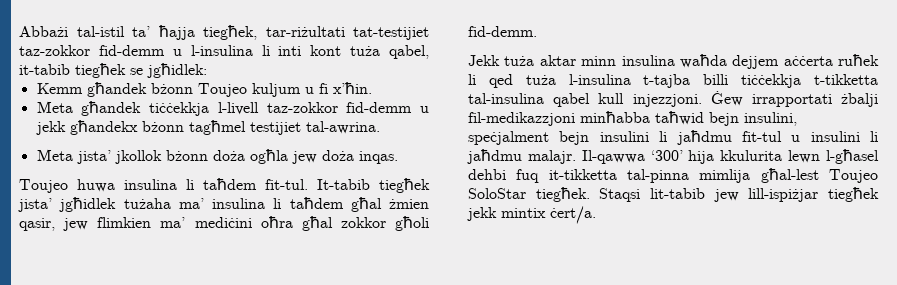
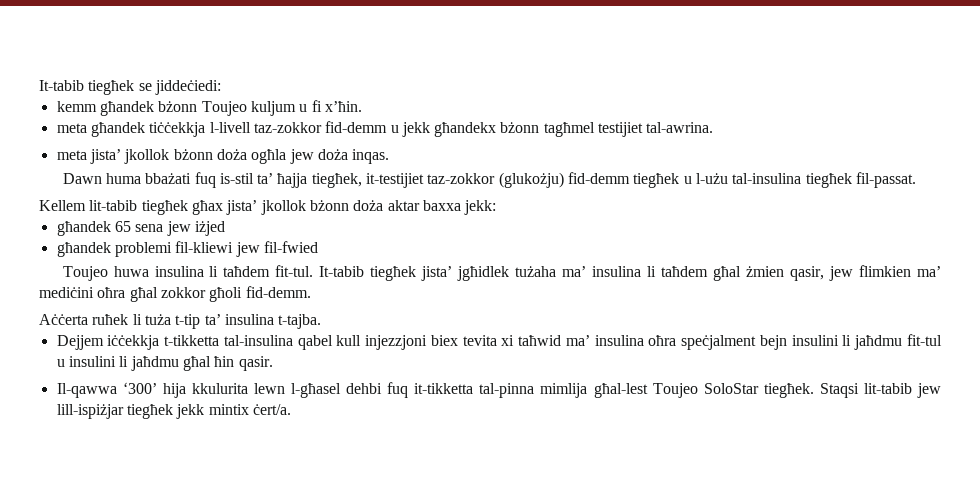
[19,25,429,40] [19,45,429,59] [19,63,207,78] [36,83,83,94] Abbażi tal-istil ta’ ħajja tiegħek, tar-riżultati tat-testijiet taz-zokkor fid-demm u l-insulina li inti kont tuża qabel, it-tabib tiegħek se jgħidlek: // Kemm -> [39,80,221,95] [56,101,97,112] It-tabib tiegħek se jiddeċiedi: // kemm
[36,101,73,113] Meta -> [56,123,87,133] meta
[36,149,73,161] Meta -> [56,150,87,160] meta
(398, 157) none -> [62,172,917,188] [39,200,497,215] [56,221,225,236] [56,241,318,257] // Dawn huma bbażati fuq is-stil ta’ ħajja tiegħek, it-testijiet taz-zokkor (glukożju) fid-demm tiegħek u l-użu tal-insulina tiegħek fil-passat. // Kellem lit-tabib tiegħek għax jista’ jkollok bżonn doża aktar baxxa jekk: // għandek 65 sena jew iżjed // għandek problemi fil-kliewi jew fil-fwied
[468,54,879,69] [468,74,878,88] [468,91,878,107] [468,111,797,126] Jekk tuża aktar minn insulina waħda dejjem aċċerta ruħek li qed tuża l-insulina t-tajba billi tiċċekkja t-tikketta tal-insulina qabel kull injezzjoni. Ġew irrapportati żbalji fil-medikazzjoni minħabba taħwid bejn insulini, -> [39,314,322,329] [56,335,677,350] Aċċerta ruħek li tuża t-tip ta’ insulina t-tajba. // Dejjem iċċekkja t-tikketta tal-insulina qabel kull injezzjoni biex tevita xi taħwid ma’ insulina oħra
[527,150,576,164] malajr. -> [182,356,273,371] għal ħin qasir. //

